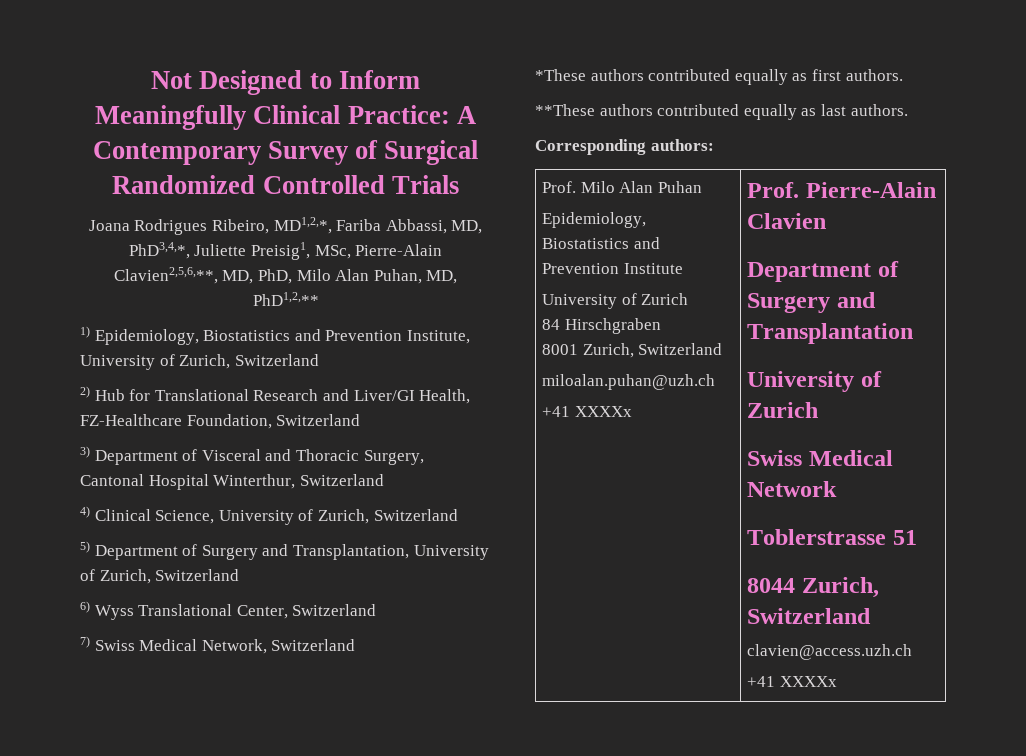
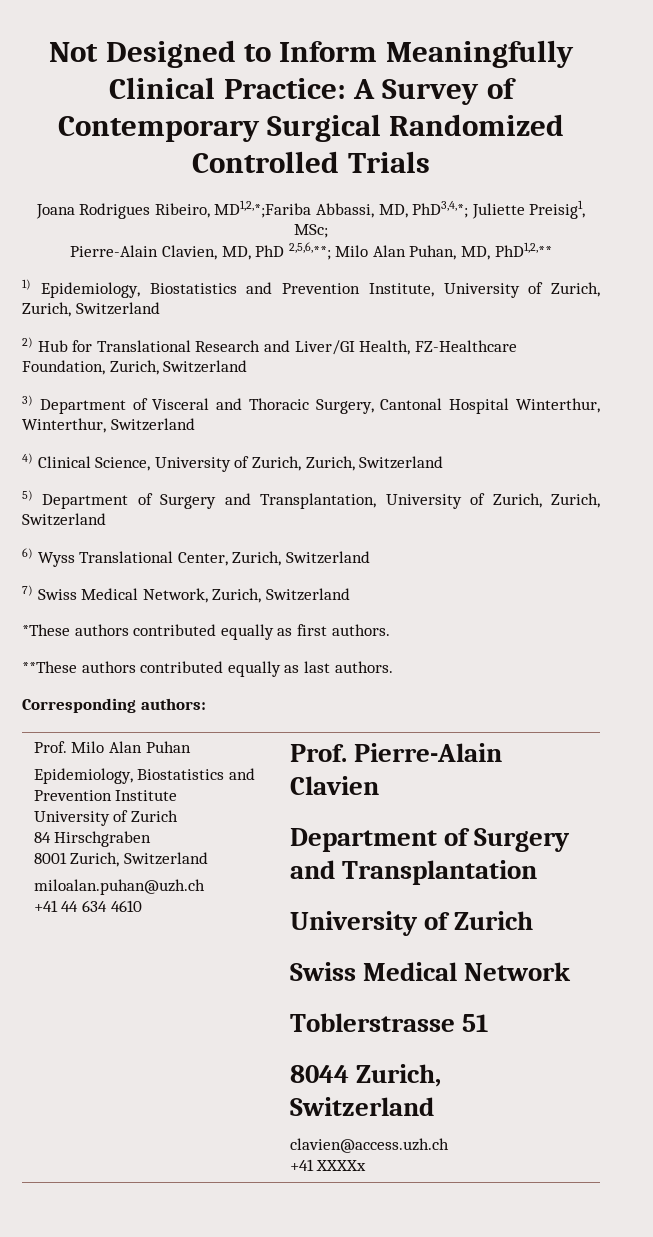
[92,141,261,165] Contemporary -> (375, 89) none
(379, 149) none -> [57,116,260,142] Contemporary
[273,217,382,234] MD1,2,*, Fariba -> [214,200,312,218] MD1,2,*;Fariba
[128,242,190,259] PhD3,4,*, -> [412,201,469,218] PhD3,4,*;
[314,244,443,259] [113,267,292,284] MSc, Pierre-Alain Clavien2,5,6,**, MD, PhD, -> [294,224,328,238] [70,242,331,260] MSc; // Pierre-Alain Clavien, MD, PhD 2,5,6,**;
(231, 361) none -> [22,302,71,317] Zurich,
(272, 421) none -> [109,360,159,375] Zurich,
(296, 481) none -> [22,418,106,433] Winterthur,
(369, 516) none -> [305,456,355,471] Zurich,
(151, 576) none -> [551,493,600,508] Zurich,
(288, 612) none -> [232,551,282,566] Zurich,
(267, 646) none -> [212,588,262,603] Zurich,
[574,406,632,417] XXXXx -> [61,900,142,912] 44 634 4610

